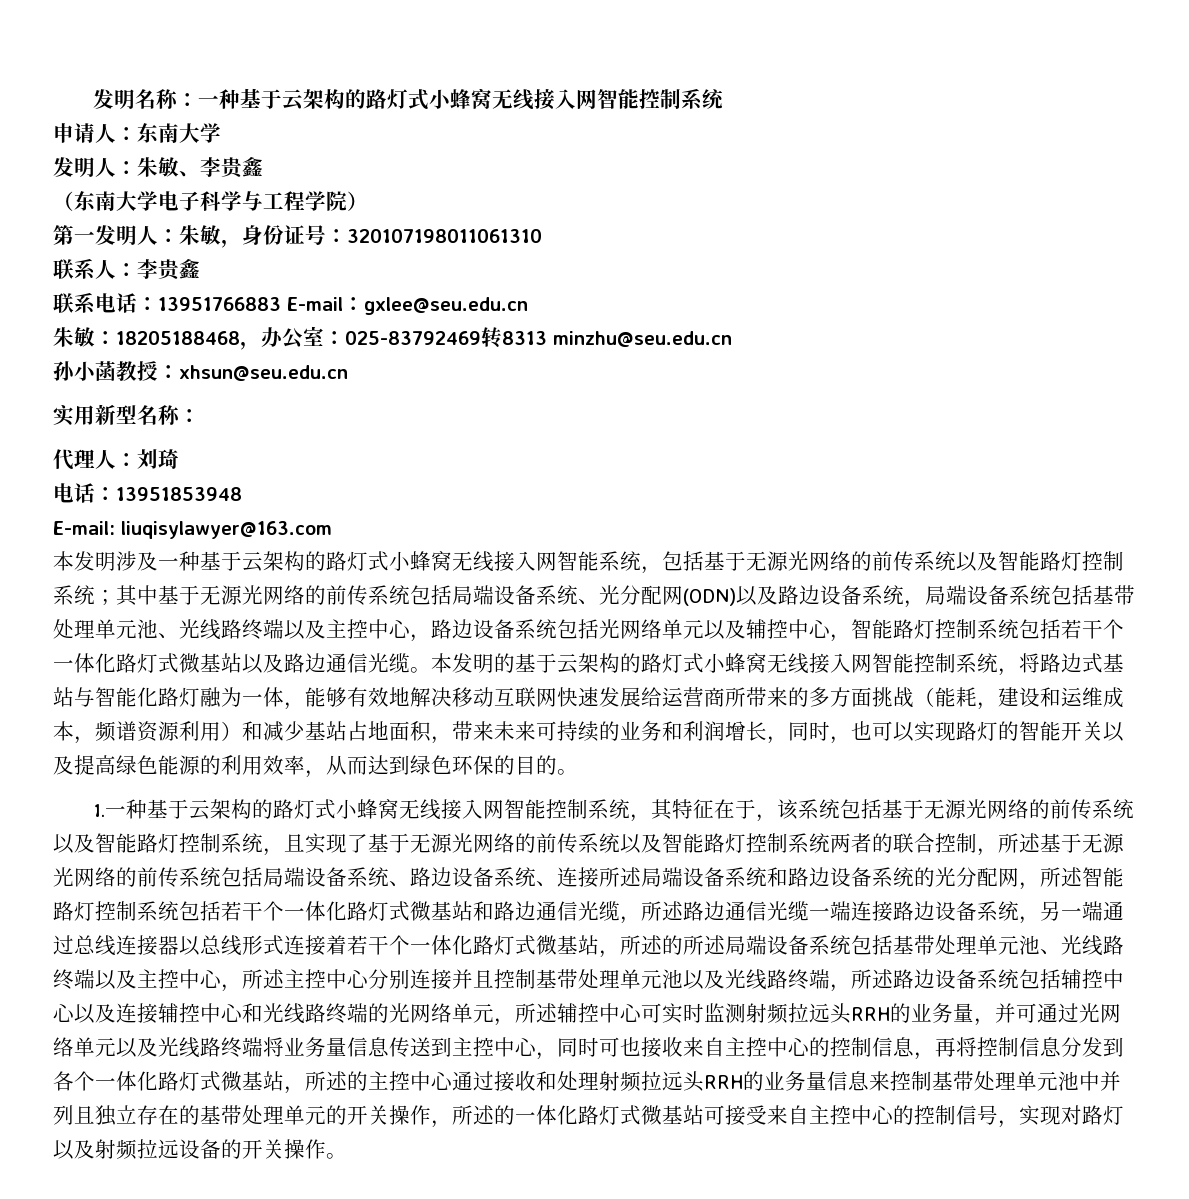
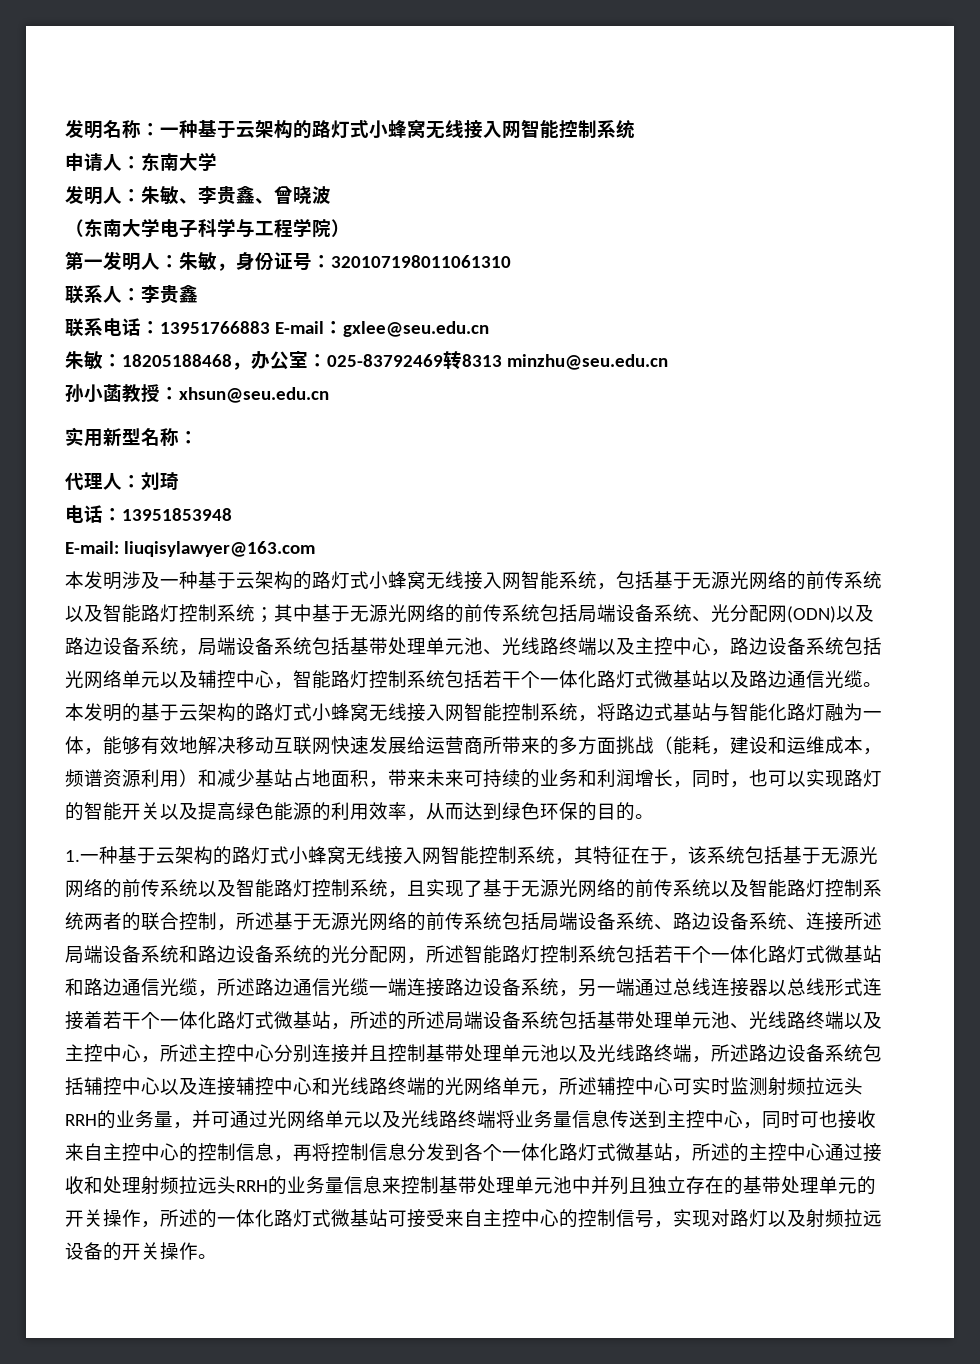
(263, 166) none -> [255,186,331,205] 、曾晓波

